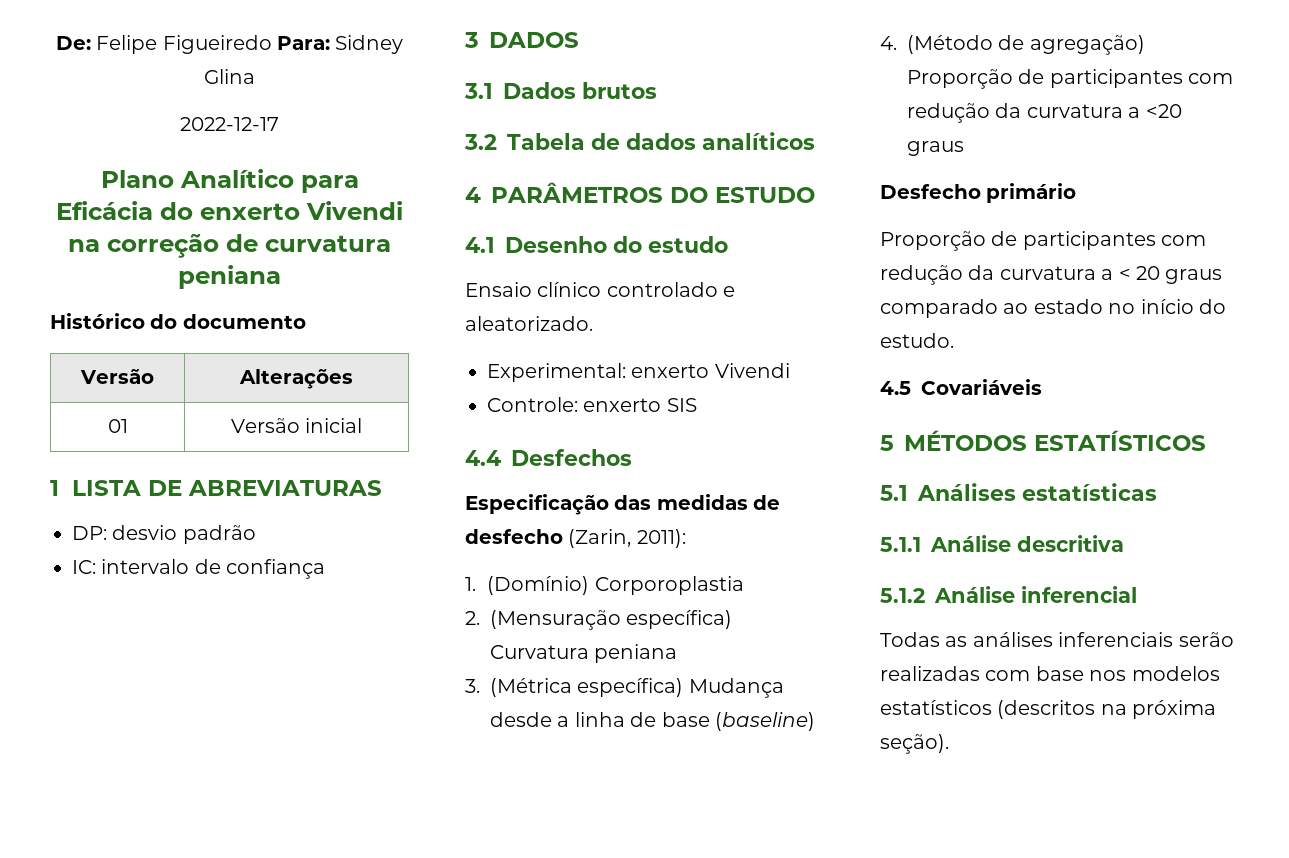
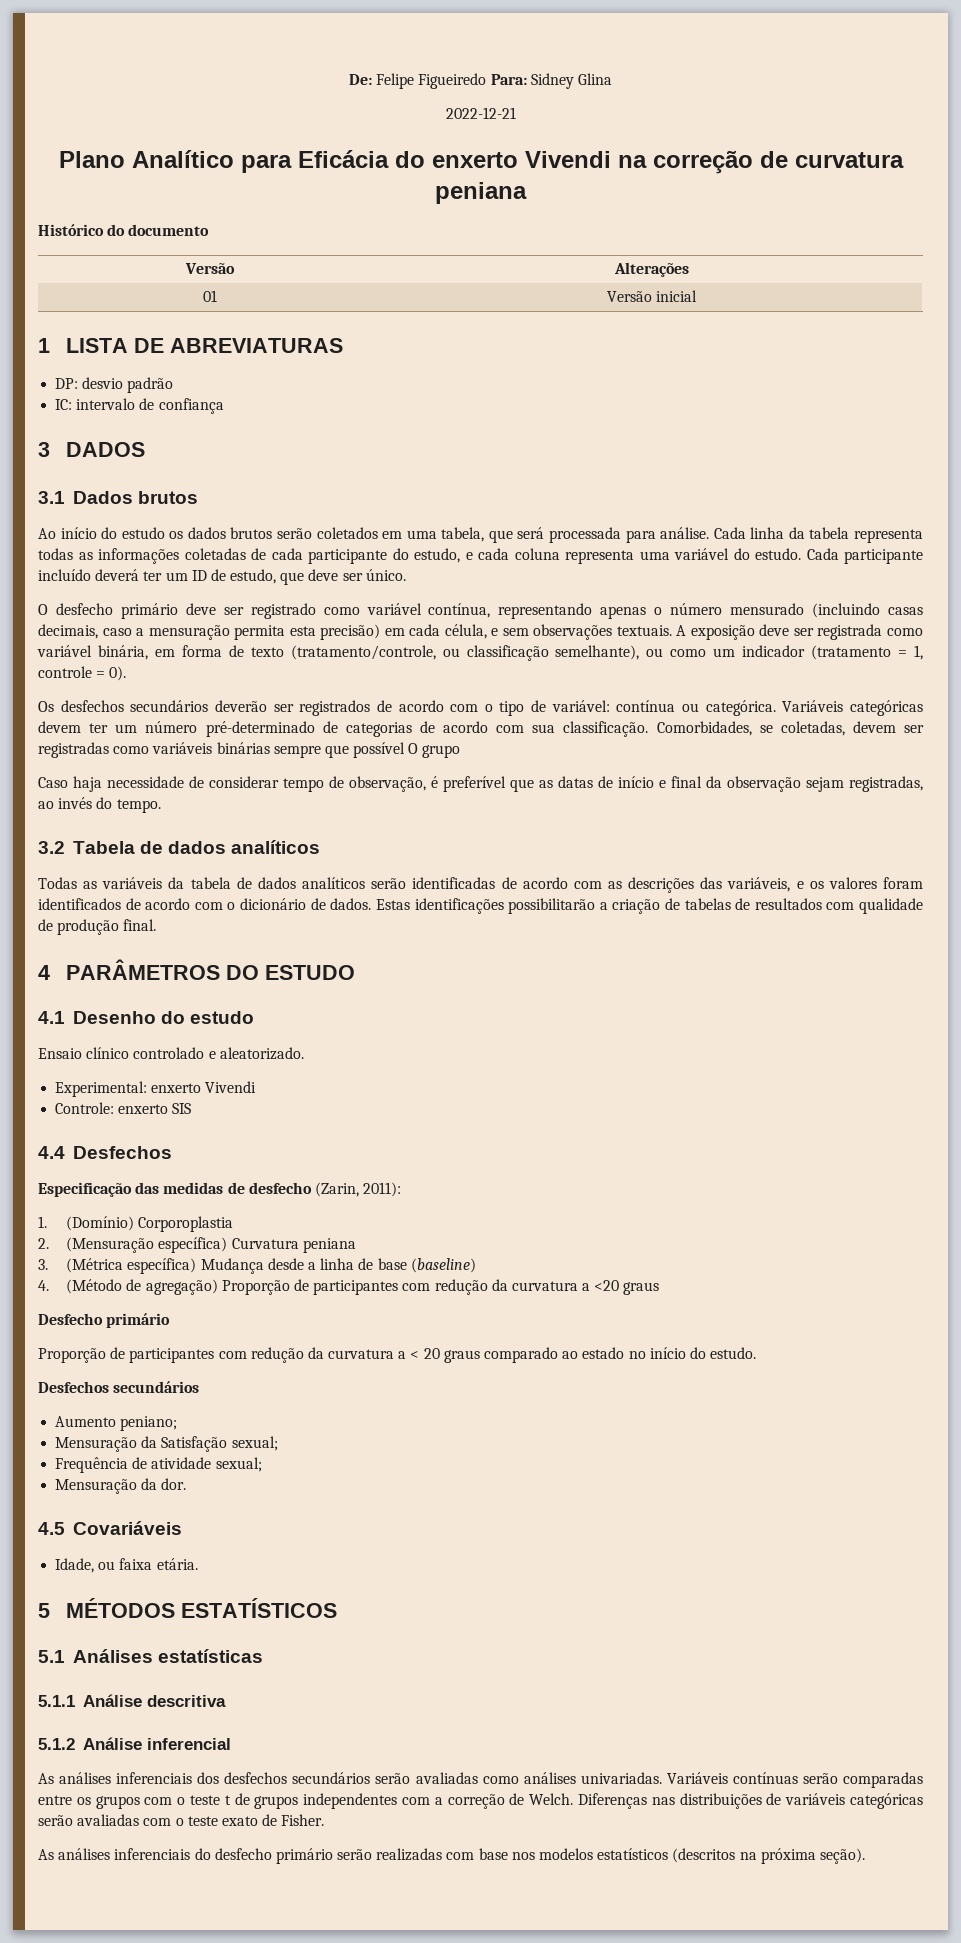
[180,117,279,131] 2022-12-17 -> [445,107,516,119] 2022-12-21
(657, 90) none -> [38,527,923,543] [38,548,923,564] [38,569,406,585] [38,603,923,619] [38,624,923,640] [37,645,923,661] [38,666,127,681] [38,700,923,716] [38,721,924,737] [38,742,461,758] [38,776,923,792] [38,797,161,813] // Ao início do estudo os dados brutos serão coletados em uma tabela, que será processada para análise. Cada linha da tabela representa todas as informações coletadas de cada participante do estudo, e cada coluna representa uma variável do estudo. Cada participante incluído deverá ter um ID de estudo, que deve ser único. // O desfecho primário deve ser registrado como variável contínua, representando apenas o número mensurado (incluindo casas decimais, caso a mensuração permita esta precisão) em cada célula, e sem observações textuais. A exposição deve ser registrada como variável binária, em forma de texto (tratamento/controle, ou classificação semelhante), ou como um indicador (tratamento = 1, controle = 0). // Os desfechos secundários deverão ser registrados de acordo com o tipo de variável: contínua ou categórica. Variáveis categóricas devem ter um número pré-determinado de categorias de acordo com sua classificação. Comorbidades, se coletadas, devem ser registradas como variáveis binárias sempre que possível O grupo // Caso haja necessidade de considerar tempo de observação, é preferível que as datas de início e final da observação sejam registradas, ao invés do tempo.
(815, 141) none -> [38,877,923,893] [38,898,923,914] [38,919,157,935] // Todas as variáveis da tabela de dados analíticos serão identificadas de acordo com as descrições das variáveis, e os valores foram identificados de acordo com o dicionário de dados. Estas identificações possibilitarão a criação de tabelas de resultados com qualidade de produção final.
[880,379,1042,395] 4.5 Covariáveis -> [38,1381,200,1393] [55,1416,178,1431] [55,1436,278,1452] [55,1457,262,1473] [55,1478,187,1494] [38,1521,182,1535] [55,1558,198,1573] Desfechos secundários // Aumento peniano; // Mensuração da Satisfação sexual; // Frequência de atividade sexual; // Mensuração da dor. // 4.5 Covariáveis // Idade, ou faixa etária.
[880,632,1174,647] Todas as análises inferenciais -> [38,1772,923,1788] [38,1793,923,1809] [38,1814,325,1826] [38,1848,333,1864] As análises inferenciais dos desfechos secundários serão avaliadas como análises univariadas. Variáveis contínuas serão comparadas entre os grupos com o teste t de grupos independentes com a correção de Welch. Diferenças nas distribuições de variáveis categóricas serão avaliadas com o teste exato de Fisher. // As análises inferenciais do desfecho primário

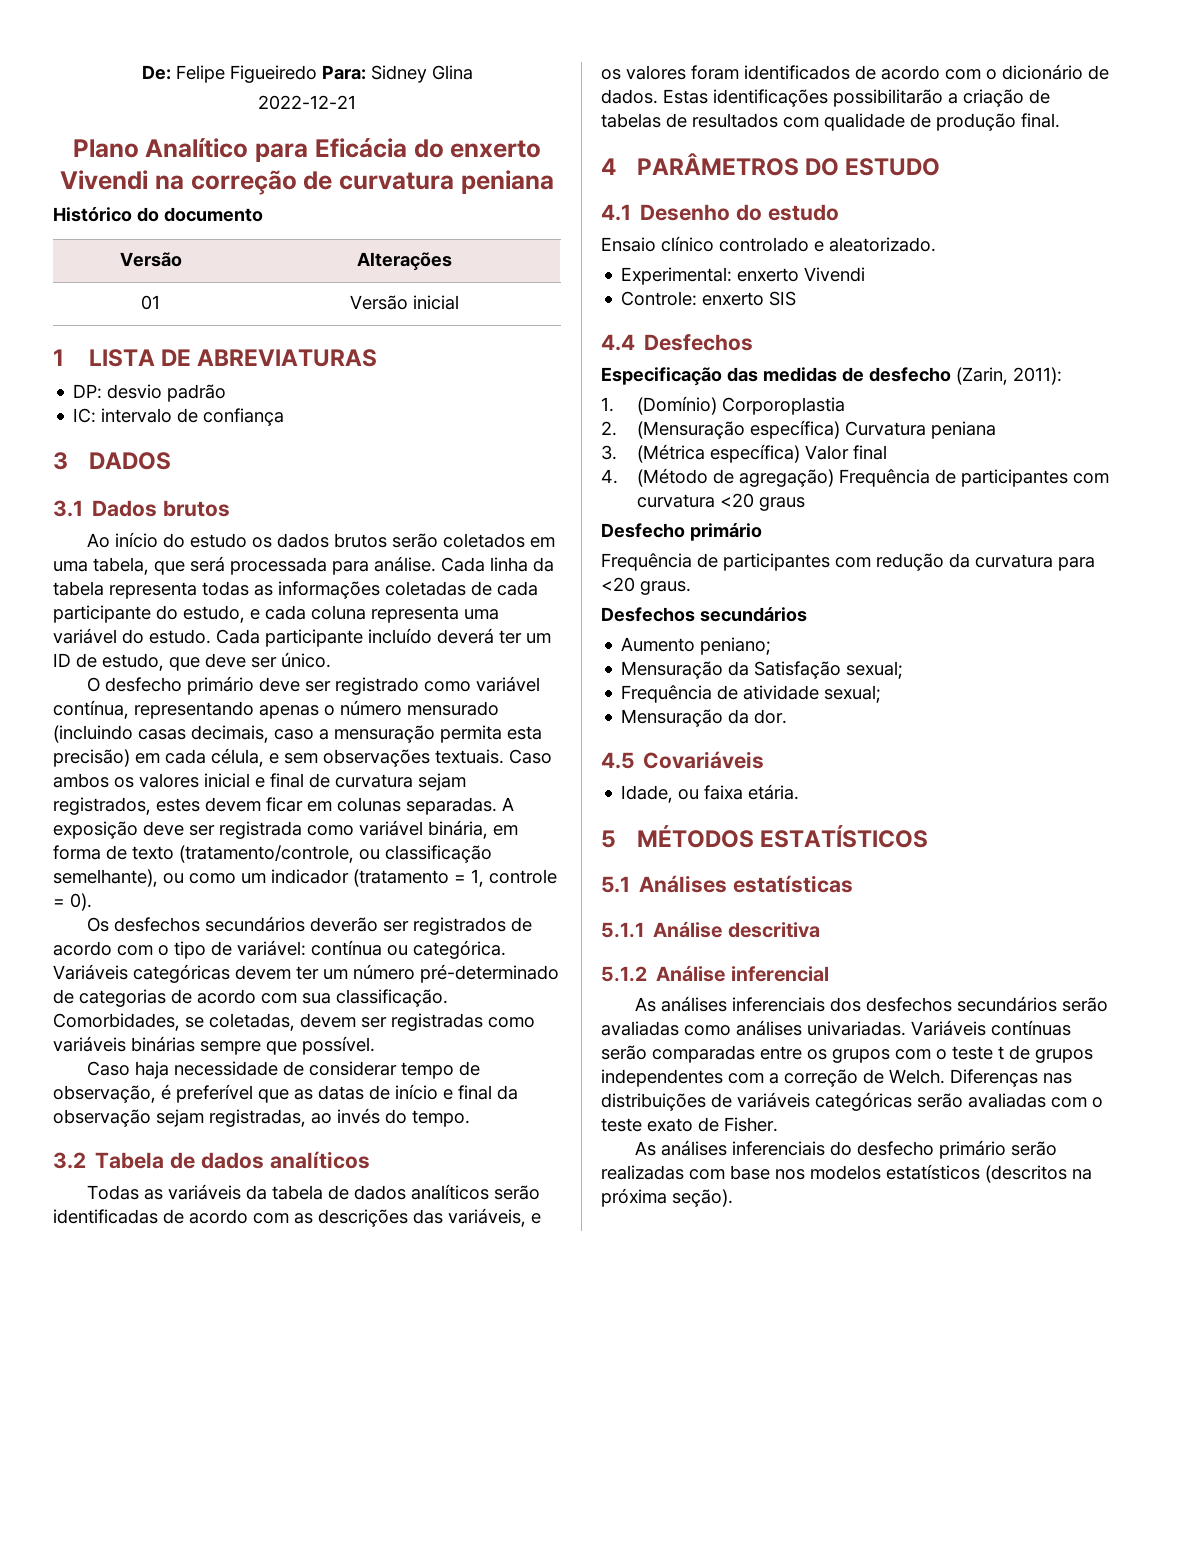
(672, 630) none -> [509,749,552,764] [53,773,466,791] [53,797,497,815] Caso ambos os valores inicial e final de curvatura sejam registrados, estes devem ficar em colunas separadas.
[353,742,461,758] possível O grupo -> [302,1036,375,1055] possível.
[200,1258,476,1274] [38,1279,660,1295] [38,1313,171,1328] [38,1347,757,1363] Mudança desde a linha de base (baseline) // 4. (Método de agregação) Proporção de participantes com redução da curvatura a <20 graus // Desfecho primário // Proporção de participantes com redução da curvatura a < 20 graus comparado ao estado no início do estudo. -> [804,445,887,460] [601,468,1109,487] [636,493,805,511] [601,523,762,541] [601,553,1095,571] [601,577,691,595] Valor final // 4. (Método de agregação) Frequência de participantes com curvatura <20 graus // Desfecho primário // Frequência de participantes com redução da curvatura para <20 graus.

